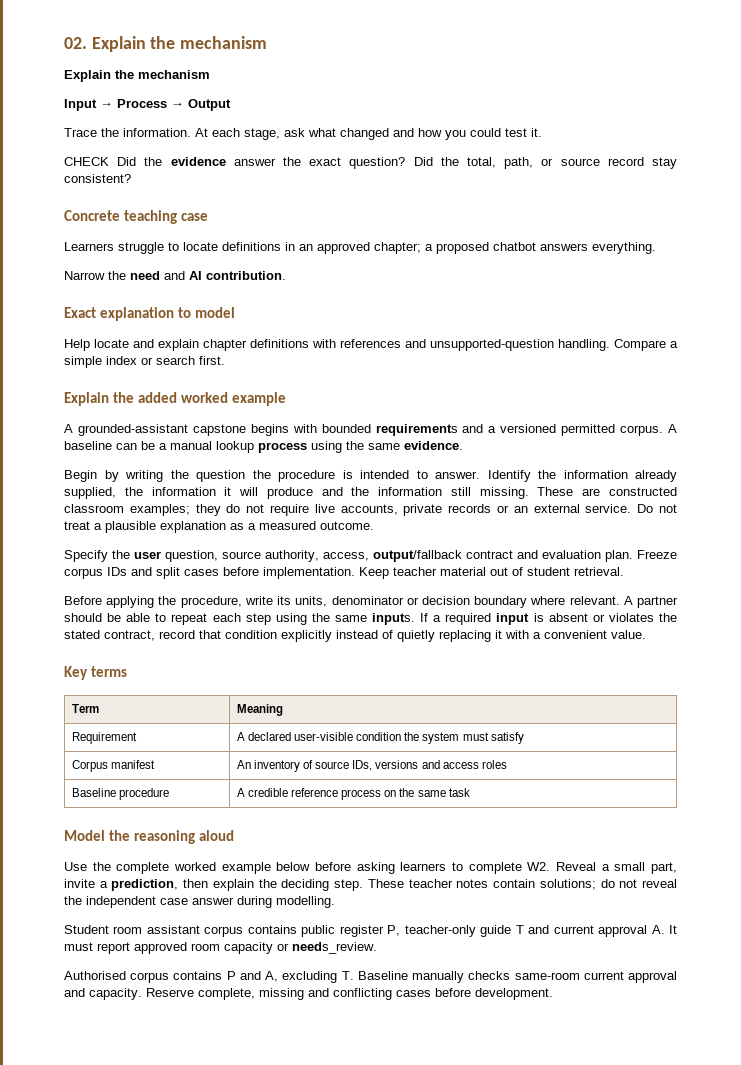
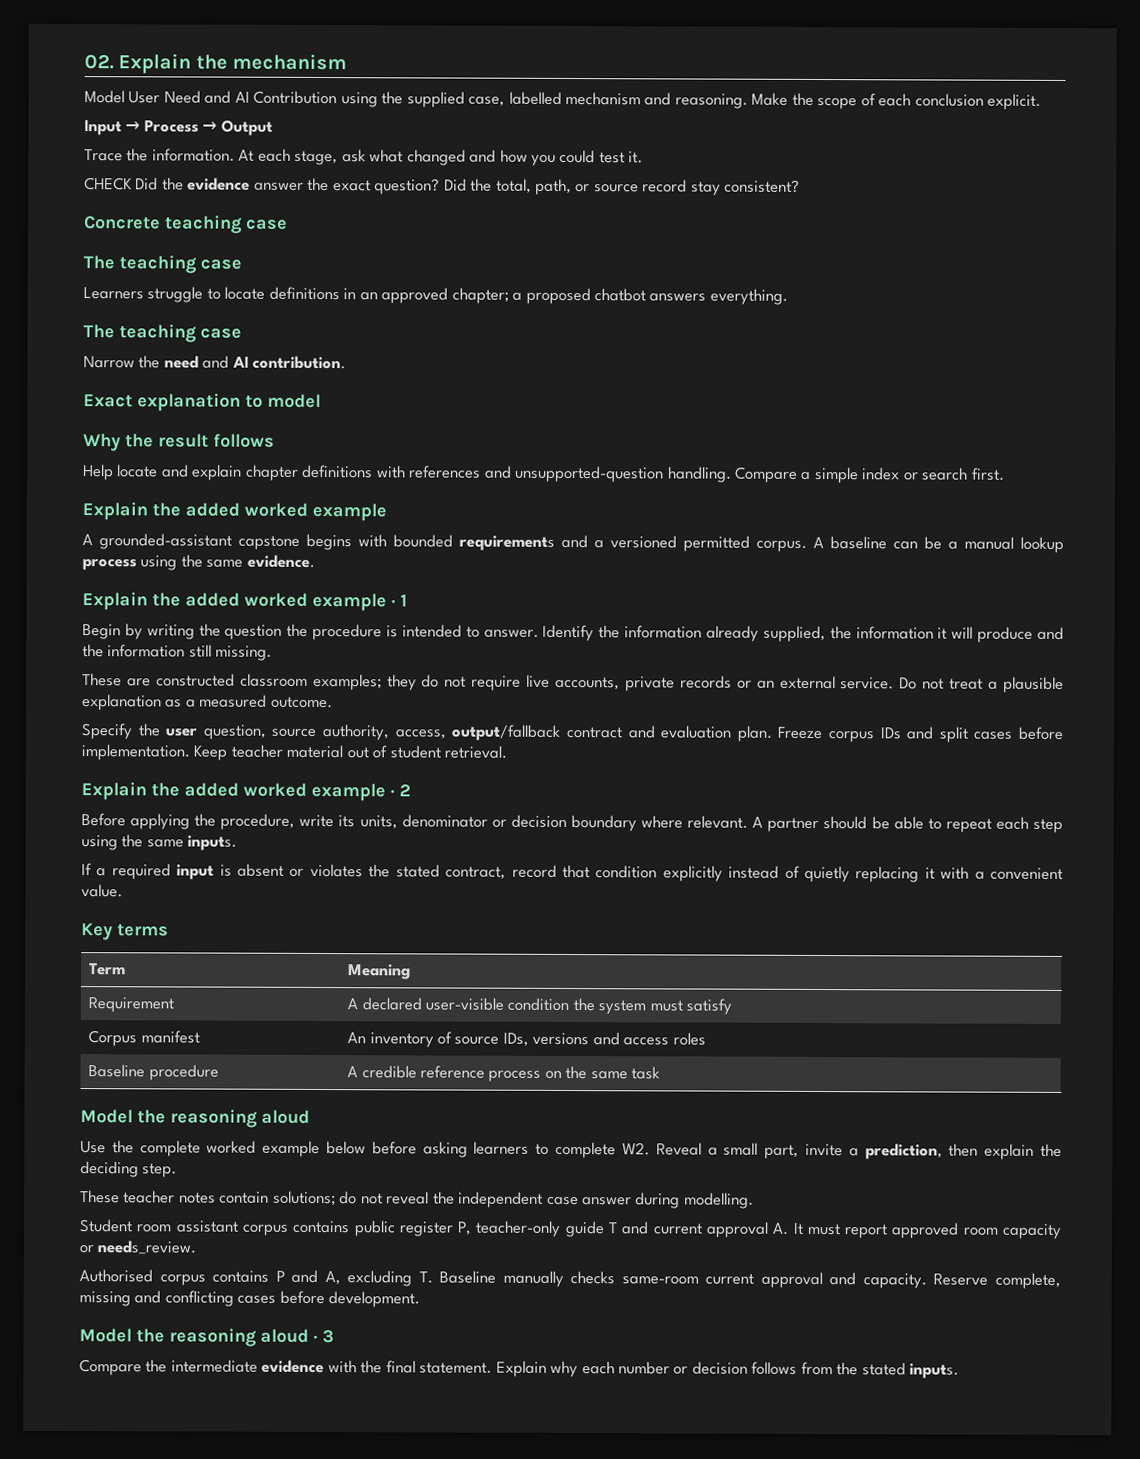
[64,70,210,82] Explain the mechanism -> [84,90,1042,110] Model User Need and AI Contribution using the supplied case, labelled mechanism and reasoning. Make the scope of each conclusion explicit.
(209, 217) none -> [83,255,242,274] // The teaching case
(656, 248) none -> [83,324,242,343] // The teaching case
(236, 312) none -> [83,433,275,452] // Why the result follows
(463, 445) none -> [82,592,407,612] // Explain the added worked example · 1
(529, 493) none -> (273, 653) //
(624, 571) none -> [81,782,411,802] // Explain the added worked example · 2
(416, 619) none -> (238, 843) //
(364, 885) none -> (178, 1170) //
(553, 994) none -> [79,1328,334,1347] [79,1359,960,1379] // Model the reasoning aloud · 3 // Compare the intermediate evidence with the final statement. Explain why each number or decision follows from the stated inputs.

